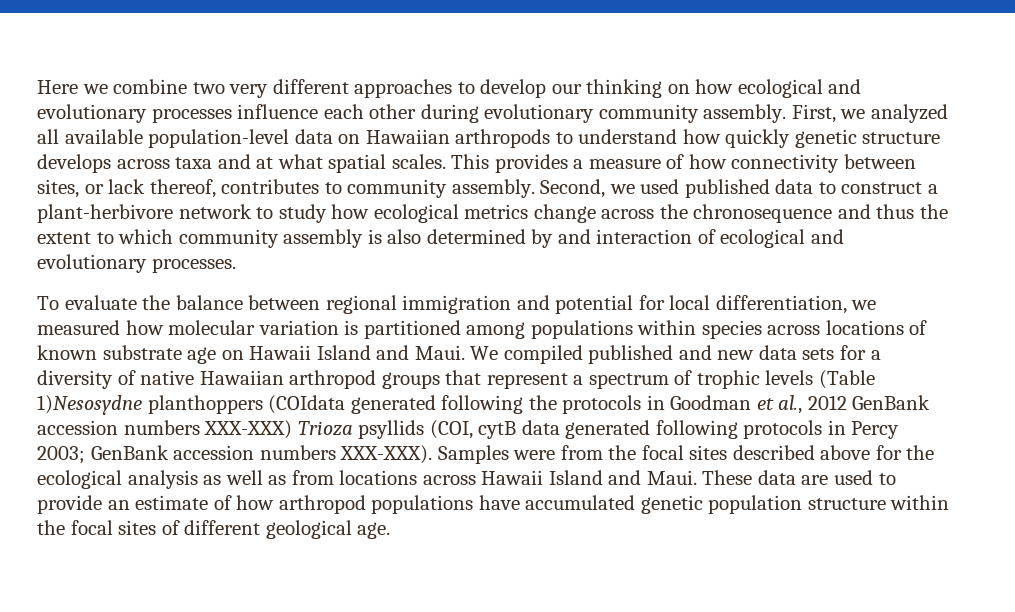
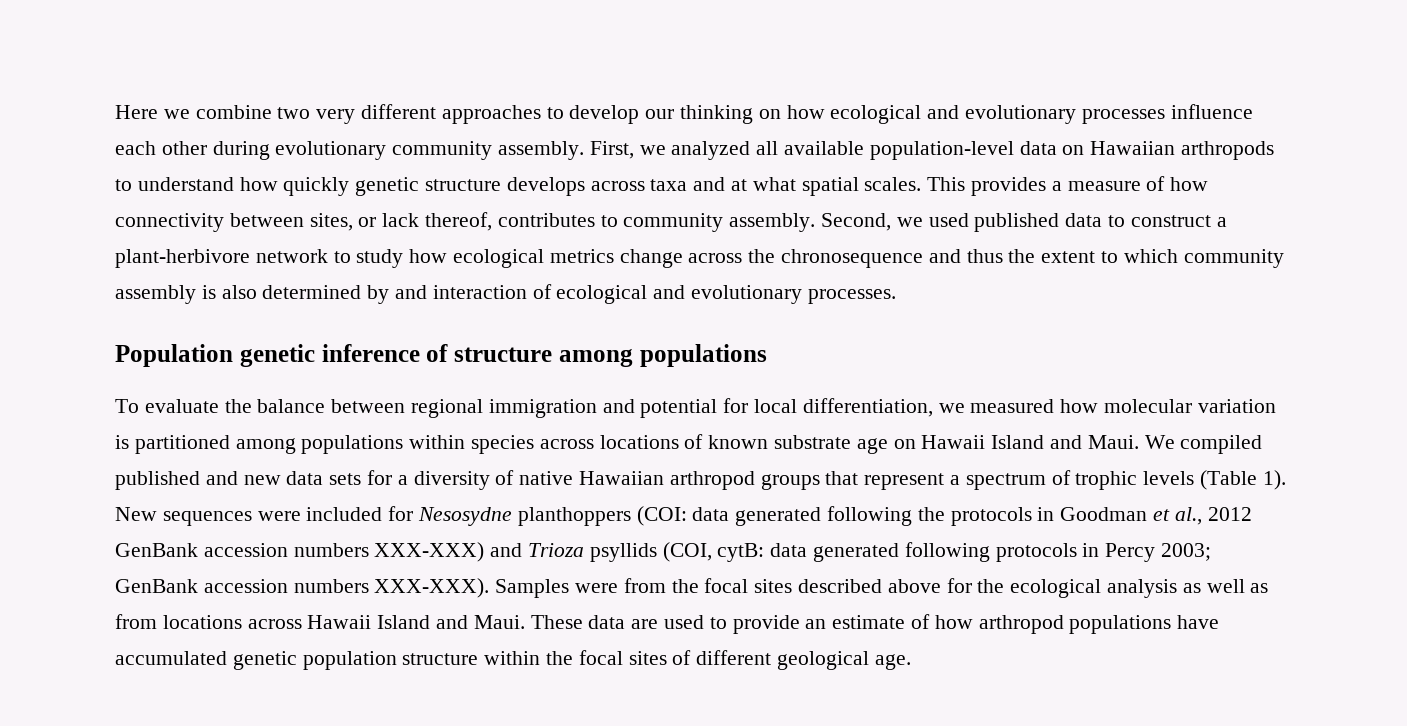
(236, 265) none -> [115,344,767,367] // Population genetic inference of structure among populations
[37,395,346,415] 1)Nesosydne planthoppers (COIdata -> [1262,470,1286,490] [115,506,730,526] 1). New sequences were included for Nesosydne planthoppers (COI: data
(293, 429) none -> [490,543,523,557] and
[478,421,517,439] cytB -> [717,543,765,562] cytB:

